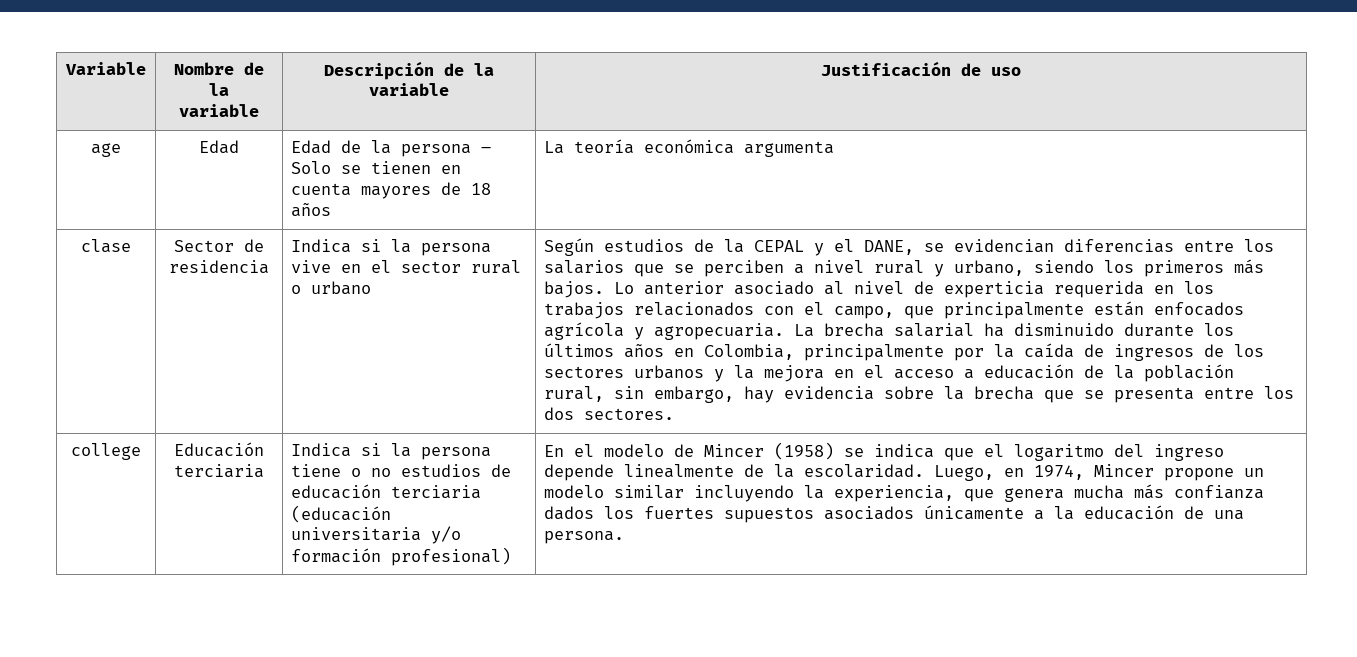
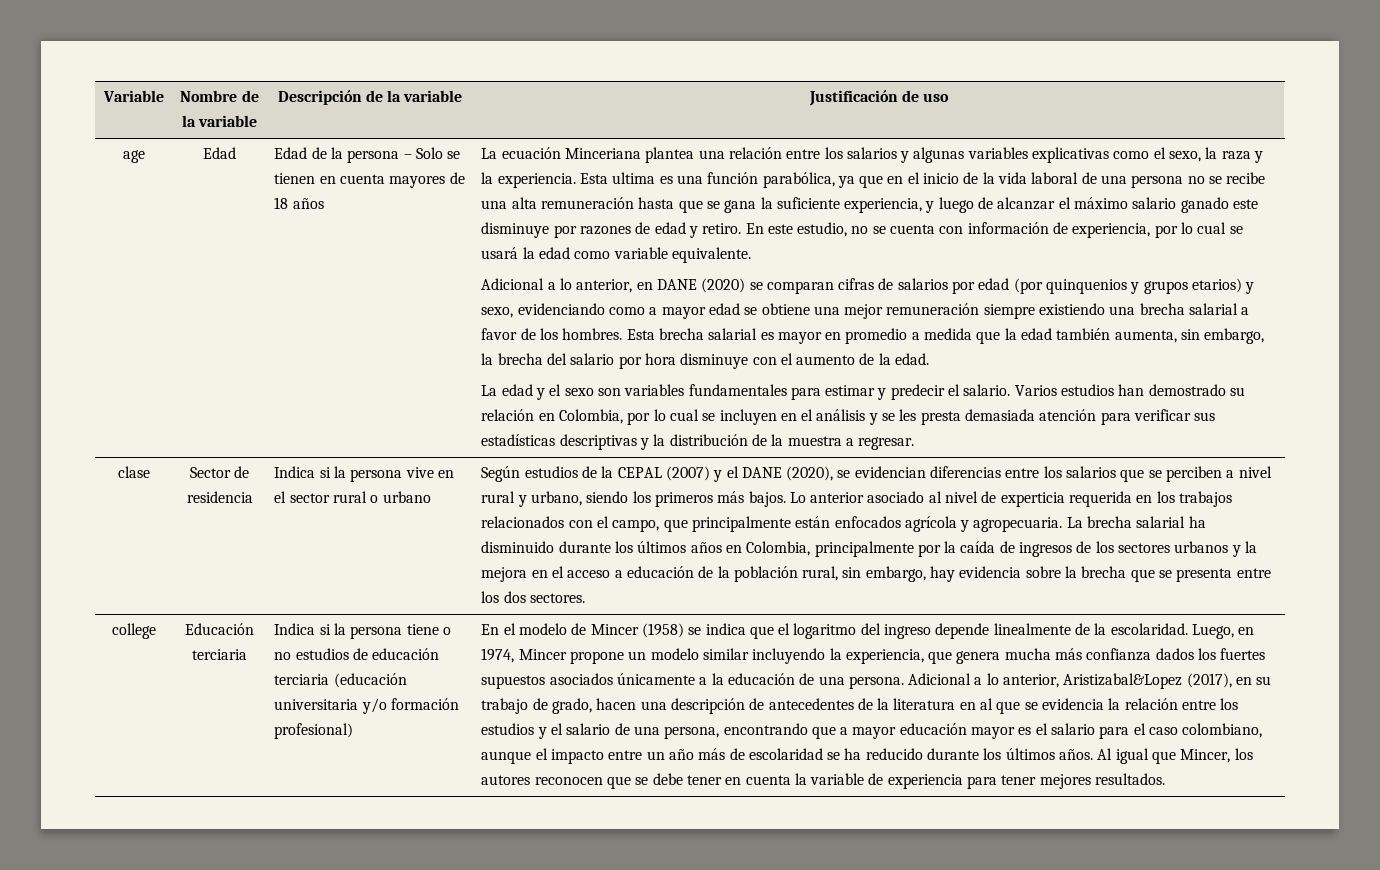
[574,139,835,157] teoría económica argumenta -> [501,147,1264,163] [481,172,1266,188] [481,197,1259,213] [481,222,1243,238] [481,247,751,263] [481,278,1255,294] [481,303,1250,319] [481,328,1265,344] [481,353,930,369] [481,384,1246,400] [481,409,1216,425] [481,434,915,450] ecuación Minceriana plantea una relación entre los salarios y algunas variables explicativas como el sexo, la raza y la experiencia. Esta ultima es una función parabólica, ya que en el inicio de la vida laboral de una persona no se recibe una alta remuneración hasta que se gana la suficiente experiencia, y luego de alcanzar el máximo salario ganado este disminuye por razones de edad y retiro. En este estudio, no se cuenta con información de experiencia, por lo cual se usará la edad como variable equivalente. // Adicional a lo anterior, en DANE (2020) se comparan cifras de salarios por edad (por quinquenios y grupos etarios) y sexo, evidenciando como a mayor edad se obtiene una mejor remuneración siempre existiendo una brecha salarial a favor de los hombres. Esta brecha salarial es mayor en promedio a medida que la edad también aumenta, sin embargo, la brecha del salario por hora disminuye con el aumento de la edad. // La edad y el sexo son variables fundamentales para estimar y predecir el salario. Varios estudios han demostrado su relación en Colombia, por lo cual se incluyen en el análisis y se les presta demasiada atención para verificar sus estadísticas descriptivas y la distribución de la muestra a regresar.
[814,239,915,256] y el DANE, -> [665,466,834,482] (2007) y el DANE (2020),
(625, 537) none -> [908,673,1272,689] [481,698,1239,714] [481,723,1263,739] [481,748,1253,764] [481,773,1166,789] Adicional a lo anterior, Aristizabal&Lopez (2017), en su trabajo de grado, hacen una descripción de antecedentes de la literatura en al que se evidencia la relación entre los estudios y el salario de una persona, encontrando que a mayor educación mayor es el salario para el caso colombiano, aunque el impacto entre un año más de escolaridad se ha reducido durante los últimos años. Al igual que Mincer, los autores reconocen que se debe tener en cuenta la variable de experiencia para tener mejores resultados.

